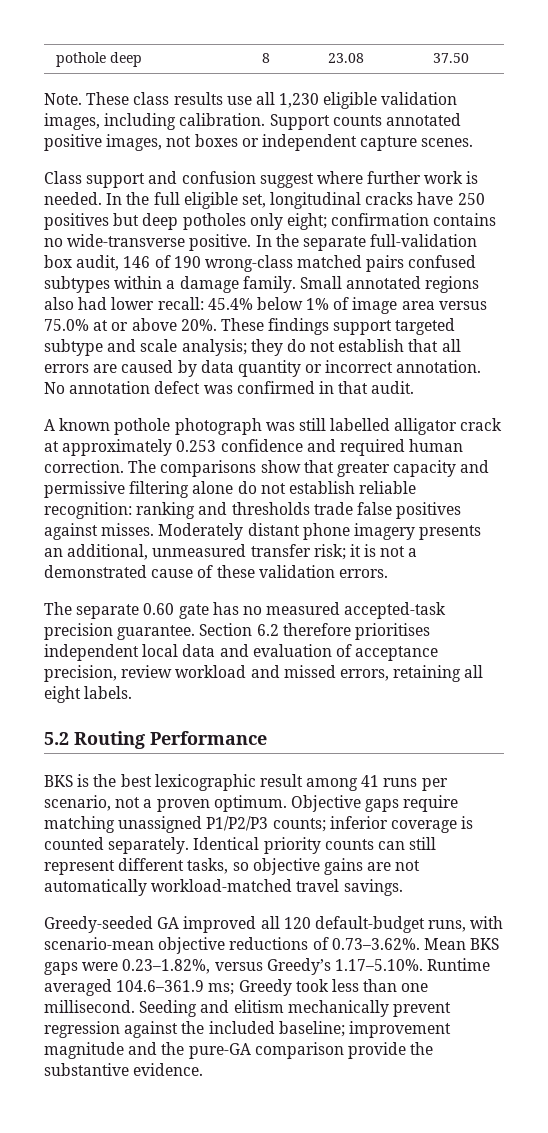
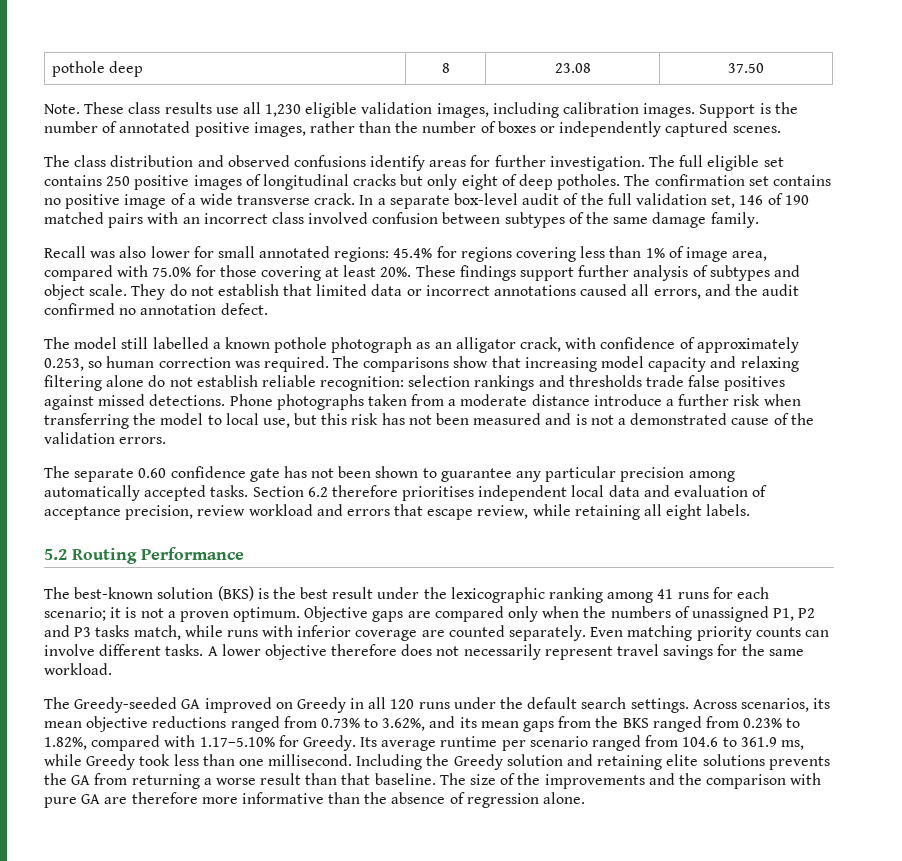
[179,113,461,130] [44,134,474,151] [44,171,479,188] [44,192,485,209] [44,213,497,230] [44,234,478,251] [44,255,120,271] calibration. Support counts annotated positive images, not boxes or independent capture scenes. // Class support and confusion suggest where further work is needed. In the full eligible set, longitudinal cracks have 250 positives but deep potholes only eight; confirmation contains no wide-transverse positive. In the separate full-validation box audit, -> [563,102,798,118] [44,121,781,137] [44,155,784,171] [44,174,831,190] [44,193,736,209] calibration images. Support is the number of annotated positive images, rather than the number of boxes or independently captured scenes. // The class distribution and observed confusions identify areas for further investigation. The full eligible set contains 250 positive images of longitudinal cracks but only eight of deep potholes. The confirmation set contains no positive image of a wide transverse crack. In a separate box-level audit of the full validation set,
[204,255,293,272] wrong-class -> (809, 200) none
[408,255,477,268] [44,276,480,293] [44,297,487,314] [44,318,456,335] [44,339,461,356] [44,360,482,377] [44,381,415,394] [44,418,503,435] [44,439,464,456] [44,460,124,473] confused subtypes within a damage family. Small annotated regions also had lower recall: 45.4% below 1% of image area versus 75.0% at or above 20%. These findings support targeted subtype and scale analysis; they do not establish that all errors are caused by data quantity or incorrect annotation. No annotation defect was confirmed in that audit. // A known pothole photograph was still labelled alligator crack at approximately 0.253 confidence and required human correction. -> [147,212,759,228] [44,246,768,262] [44,265,800,281] [44,284,800,300] [44,303,268,315] [44,337,799,353] [44,356,329,372] with an incorrect class involved confusion between subtypes of the same damage family. // Recall was also lower for small annotated regions: 45.4% for regions covering less than 1% of image area, compared with 75.0% for those covering at least 20%. These findings support further analysis of subtypes and object scale. They do not establish that limited data or incorrect annotations caused all errors, and the audit confirmed no annotation defect. // The model still labelled a known pothole photograph as an alligator crack, with confidence of approximately 0.253, so human correction was required.
[336,462,390,477] greater -> [524,356,645,372] increasing model
[44,481,125,498] permissive -> [740,356,799,372] relaxing
[136,502,196,519] ranking -> [408,375,535,391] selection rankings
[101,523,482,540] [44,544,361,560] misses. Moderately distant phone imagery presents an additional, unmeasured transfer risk; it -> [98,394,801,410] [44,413,572,429] missed detections. Phone photographs taken from a moderate distance introduce a further risk when transferring the model to local use, but this risk has not been measured and
[216,565,255,578] these -> [790,413,814,425] the
(175, 609) none -> [170,466,246,478] confidence
[242,602,447,619] [44,623,196,640] no measured accepted-task precision guarantee. -> [311,466,735,482] [44,485,249,501] not been shown to guarantee any particular precision among automatically accepted tasks.
[283,665,389,681] missed errors, -> [346,504,571,520] errors that escape review, while
[44,774,448,791] [44,795,111,811] BKS is the best lexicographic result among 41 runs per scenario, -> [44,586,769,603] [44,607,137,621] The best-known solution (BKS) is the best result under the lexicographic ranking among 41 runs for each scenario; it is
[403,795,459,812] [44,816,326,833] require matching unassigned P1/P2/P3 counts; -> [407,606,816,622] [44,625,294,640] are compared only when the numbers of unassigned P1, P2 and P3 tasks match, while runs with
[461,816,474,829] is -> [421,630,445,637] are
[193,837,260,850] Identical -> [590,625,693,641] Even matching
[409,837,437,850] [44,858,421,875] [44,879,403,896] [44,916,504,933] [44,937,500,954] [44,958,491,975] [44,979,235,996] still represent different tasks, so objective gains are not automatically workload-matched travel savings. // Greedy-seeded GA improved all 120 default-budget runs, with scenario-mean objective reductions of 0.73–3.62%. Mean BKS gaps were 0.23–1.82%, versus Greedy’s 1.17–5.10%. Runtime averaged 104.6–361.9 ms; -> [44,644,804,660] [44,663,112,675] [44,697,831,713] [44,716,801,732] [44,735,804,751] [44,754,82,766] involve different tasks. A lower objective therefore does not necessarily represent travel savings for the same workload. // The Greedy-seeded GA improved on Greedy in all 120 runs under the default search settings. Across scenarios, its mean objective reductions ranged from 0.73% to 3.62%, and its mean gaps from the BKS ranged from 0.23% to 1.82%, compared with 1.17–5.10% for Greedy. Its average runtime per scenario ranged from 104.6 to 361.9 ms, while
[139,1000,451,1017] [44,1021,451,1038] [44,1042,434,1059] [44,1063,204,1076] Seeding and elitism mechanically prevent regression against the included baseline; improvement magnitude and the pure-GA comparison provide the substantive evidence. -> [356,754,830,770] [44,773,822,789] [44,792,586,808] Including the Greedy solution and retaining elite solutions prevents the GA from returning a worse result than that baseline. The size of the improvements and the comparison with pure GA are therefore more informative than the absence of regression alone.

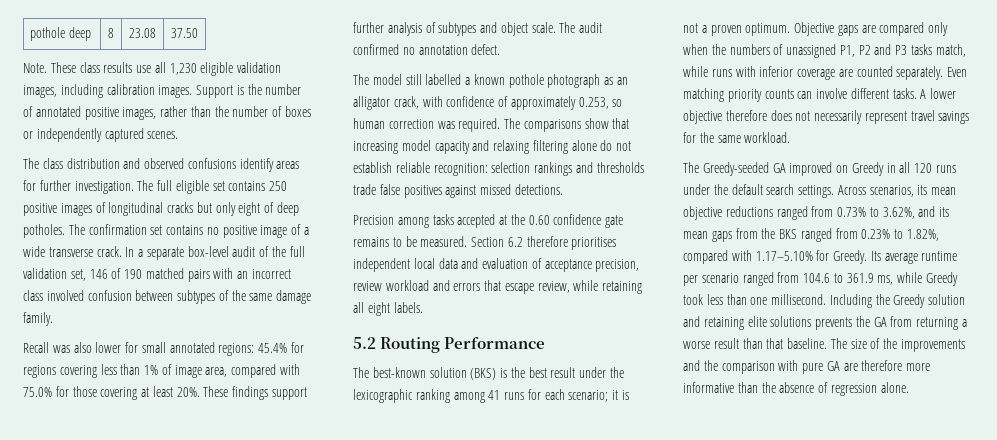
[131,284,758,300] They do not establish that limited data or incorrect annotations caused all errors, and the -> [559,22,576,33] The
[229,394,801,410] [44,413,814,429] [44,432,167,444] [44,466,735,482] [44,485,249,501] Phone photographs taken from a moderate distance introduce a further risk when transferring the model to local use, but this risk has not been measured and is not a demonstrated cause of the validation errors. // The separate 0.60 confidence gate has not been shown to guarantee any particular precision among automatically accepted tasks. -> [353,214,624,228] [353,236,468,247] // Precision among tasks accepted at the 0.60 confidence gate remains to be measured.

